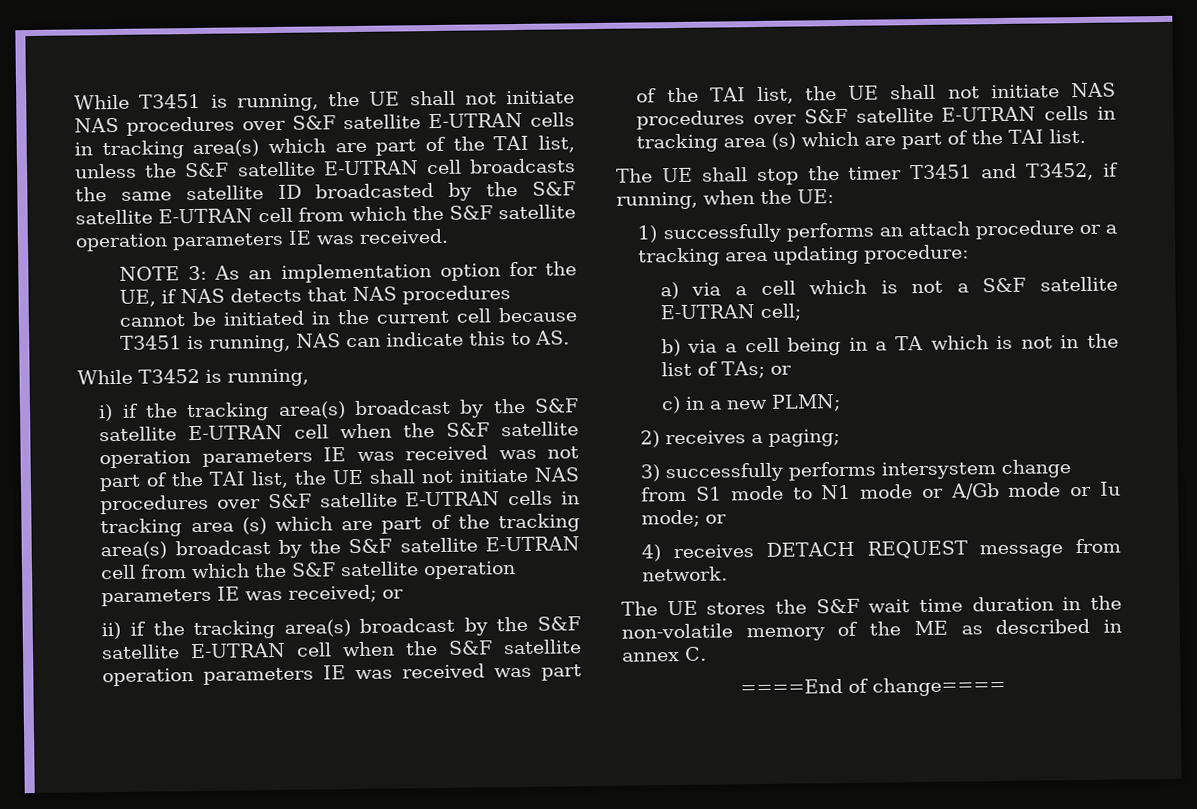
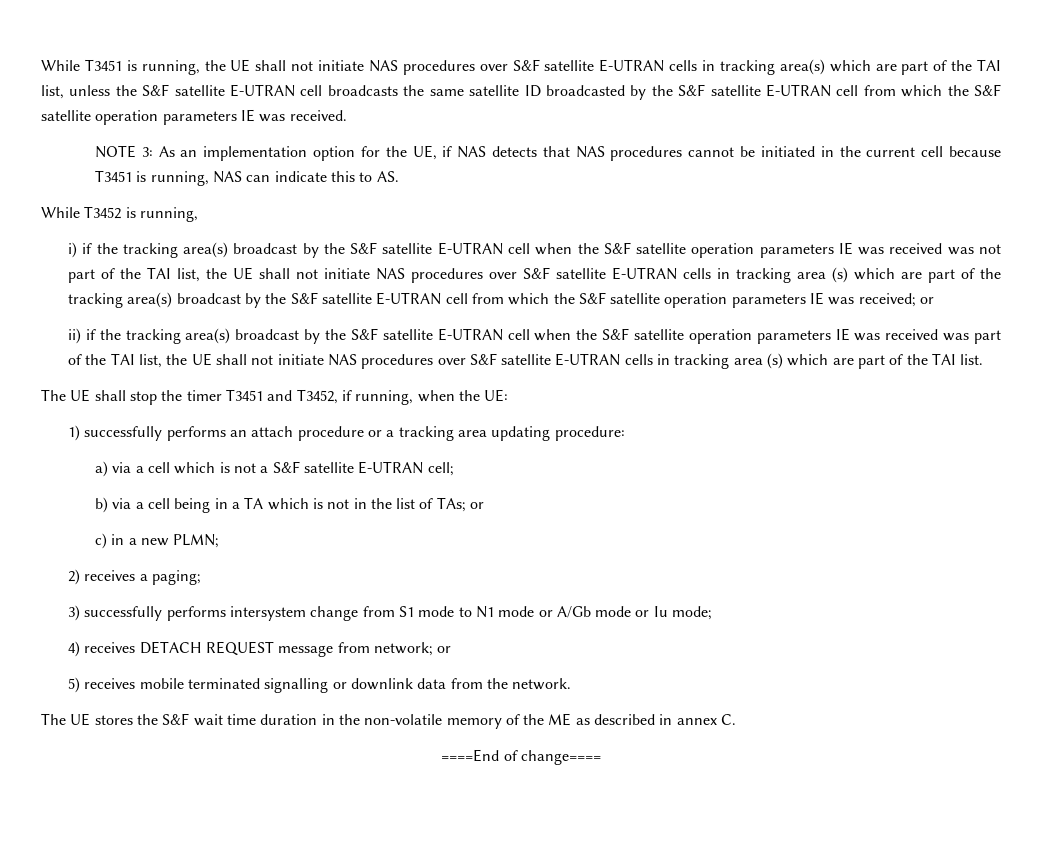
[705,514,728,524] or -> (713, 613) none
(1121, 546) none -> [373,642,452,656] [67,677,508,693] network; or // 5) receives mobile terminated signalling or downlink data from the

